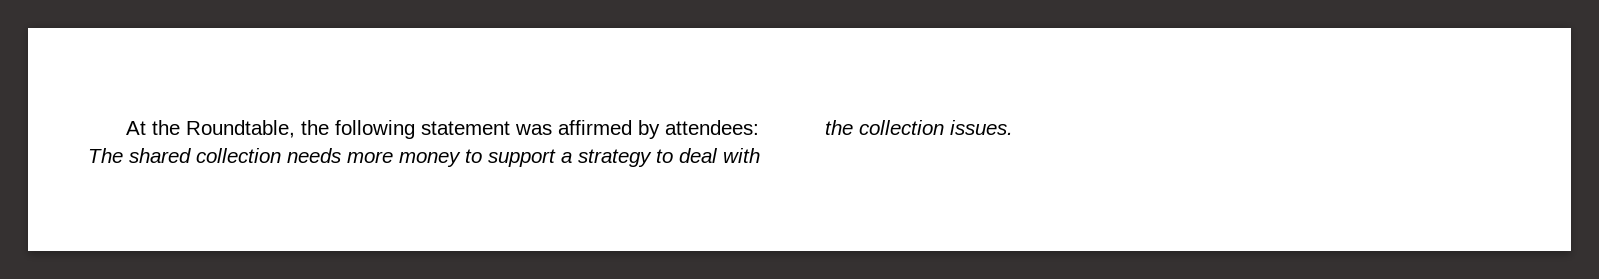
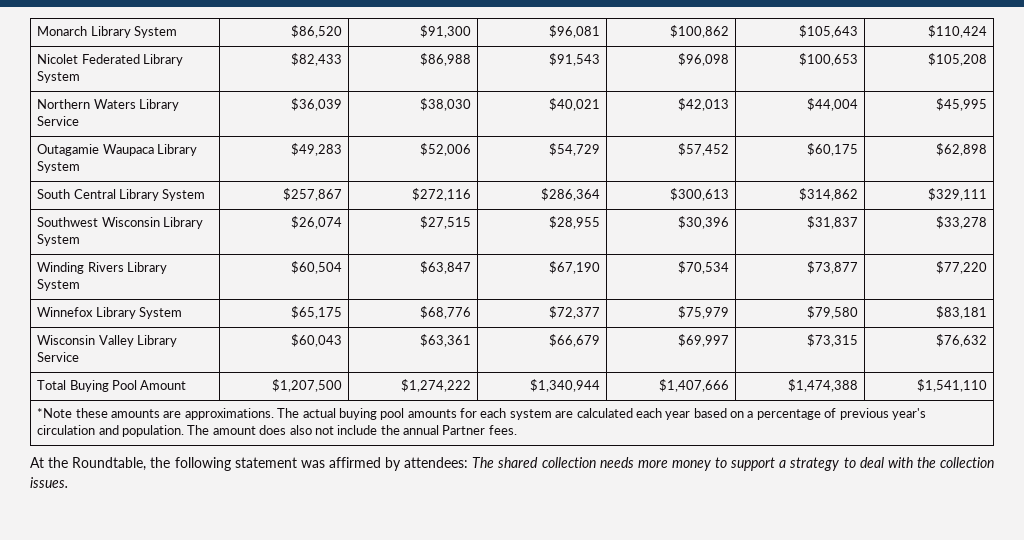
(125, 128) none -> [37,26,178,38] [290,25,342,38] [419,25,471,38] [548,25,600,38] [669,25,729,38] [798,25,858,38] [927,25,987,38] [37,54,184,66] [37,71,81,83] [290,53,342,66] [419,53,471,66] [548,53,600,66] [677,53,729,66] [798,53,858,66] [927,53,987,66] [37,99,180,111] [37,116,80,126] [290,98,342,111] [419,98,471,111] [548,98,600,111] [677,98,729,111] [806,98,858,111] [935,98,987,111] [37,144,198,156] [37,161,81,173] [290,143,342,156] [419,143,471,156] [548,143,600,156] [677,143,729,156] [806,143,858,156] [935,143,987,156] [37,189,206,201] [282,188,342,201] [411,188,471,201] [540,188,600,201] [669,188,729,201] [798,188,858,201] [927,188,987,201] [37,217,204,229] [37,234,81,246] [290,216,342,229] [419,216,471,229] [548,216,600,229] [677,216,729,229] [806,216,858,229] [935,216,987,229] [37,262,168,274] [37,279,81,291] [290,261,342,274] [419,261,471,274] [548,261,600,274] [677,261,729,274] [806,261,858,274] [935,261,987,274] [37,307,183,319] [290,306,342,319] [419,306,471,319] [548,306,600,319] [677,306,729,319] [806,306,858,319] [935,306,987,319] [37,335,178,347] [37,352,80,362] [290,334,342,347] [419,334,471,347] [548,334,600,347] [677,334,729,347] [806,334,858,347] [935,334,987,347] [37,380,187,392] [271,379,342,392] [400,379,471,392] [529,379,600,392] [658,379,729,392] [787,379,858,392] [916,379,987,392] [37,408,926,420] [37,425,517,437] Monarch Library System | $86,520 | $91,300 | $96,081 | $100,862 | $105,643 | $110,424 // Nicolet Federated Library System | $82,433 | $86,988 | $91,543 | $96,098 | $100,653 | $105,208 // Northern Waters Library Service | $36,039 | $38,030 | $40,021 | $42,013 | $44,004 | $45,995 // Outagamie Waupaca Library System | $49,283 | $52,006 | $54,729 | $57,452 | $60,175 | $62,898 // South Central Library System | $257,867 | $272,116 | $286,364 | $300,613 | $314,862 | $329,111 // Southwest Wisconsin Library System | $26,074 | $27,515 | $28,955 | $30,396 | $31,837 | $33,278 // Winding Rivers Library System | $60,504 | $63,847 | $67,190 | $70,534 | $73,877 | $77,220 // Winnefox Library System | $65,175 | $68,776 | $72,377 | $75,979 | $79,580 | $83,181 // Wisconsin Valley Library Service | $60,043 | $63,361 | $66,679 | $69,997 | $73,315 | $76,632 // Total Buying Pool Amount | $1,207,500 | $1,274,222 | $1,340,944 | $1,407,666 | $1,474,388 | $1,541,110 // *Note these amounts are approximations. The actual buying pool amounts for each system are calculated each year based on a percentage of previous year's circulation and population. The amount does also not include the annual Partner fees. //

